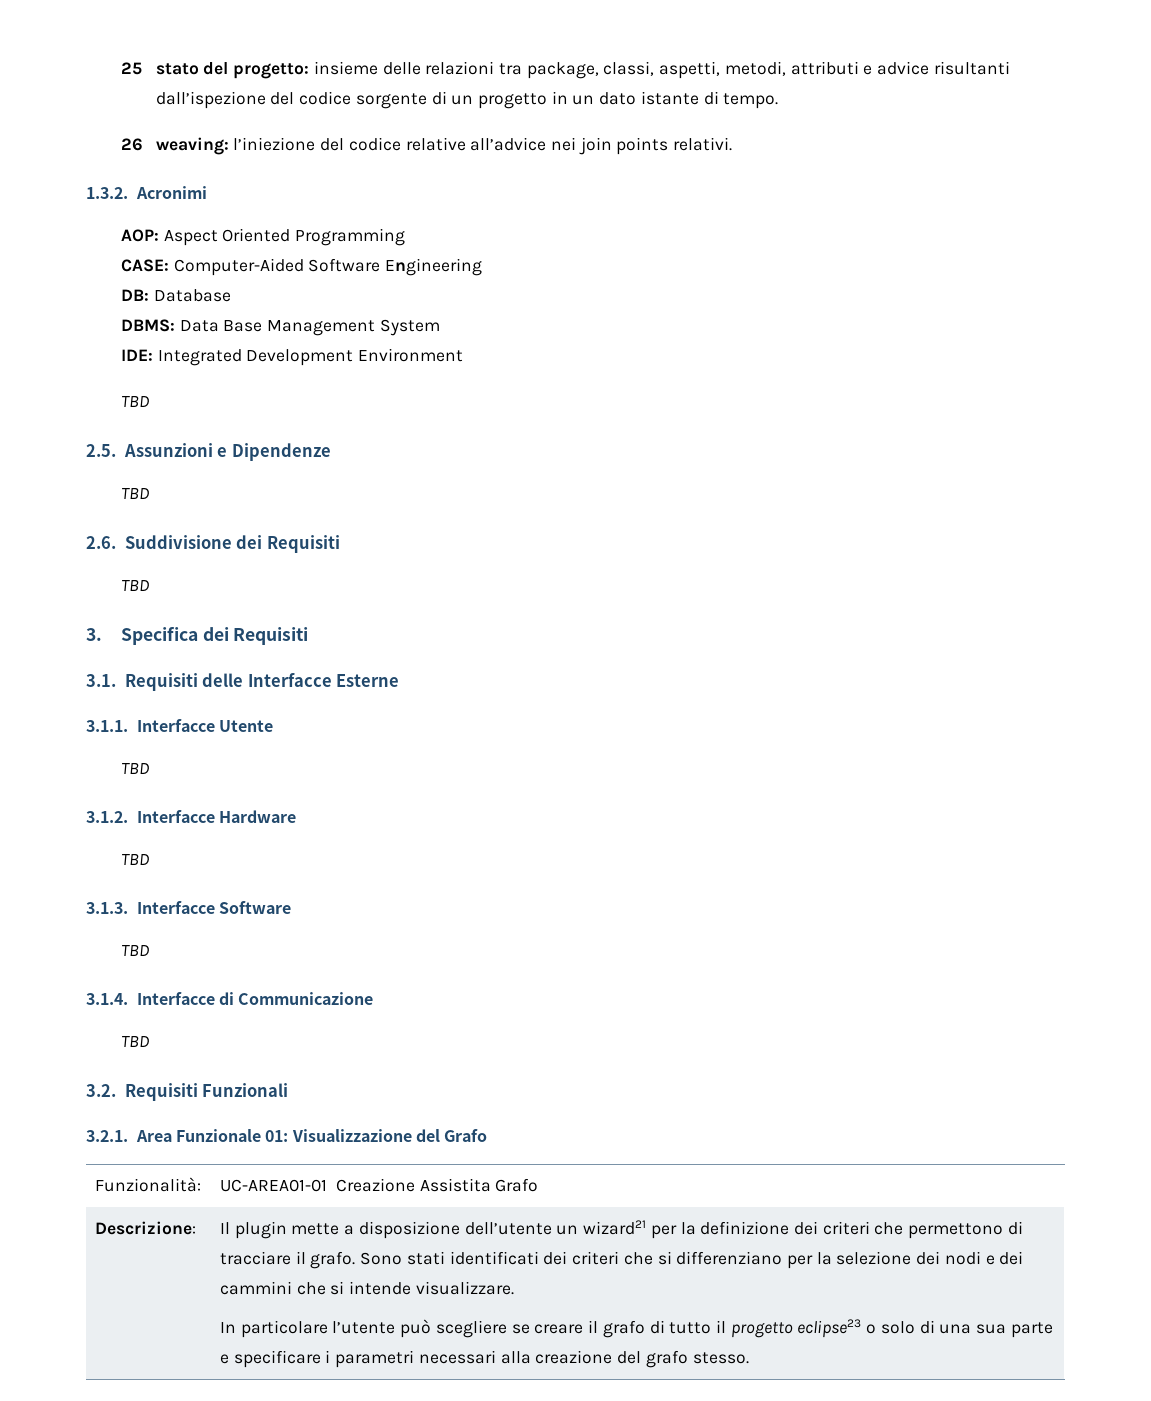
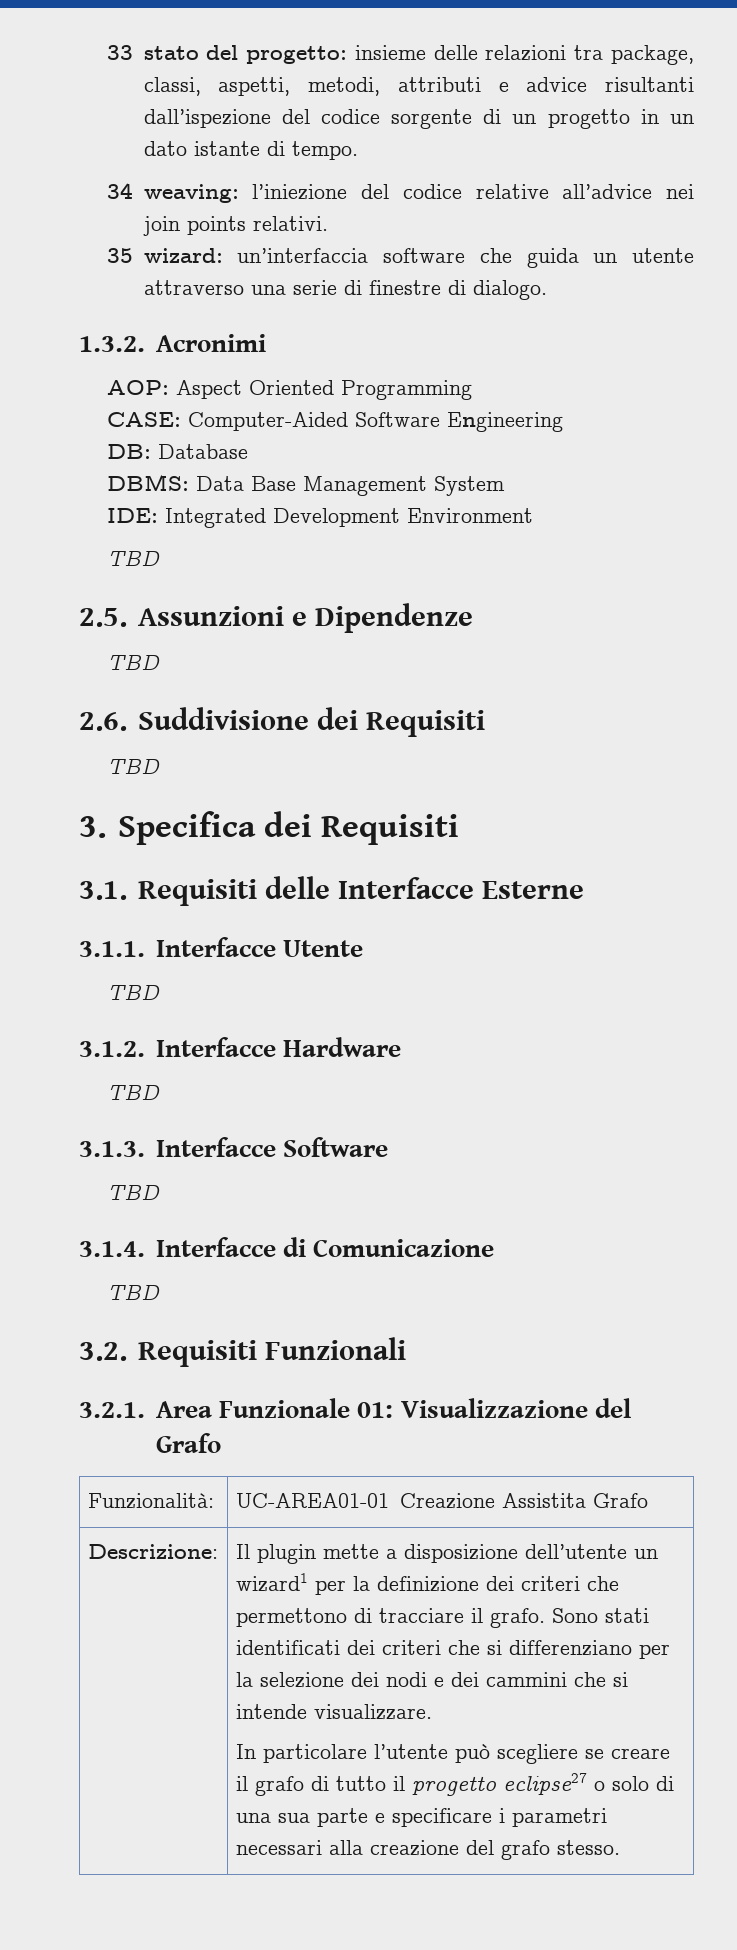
[120,62,142,75] 25 -> [106,45,133,60] 33
[120,138,143,151] 26 -> [106,183,133,199] 34
(733, 144) none -> [106,248,694,268] [143,280,547,300] // 35 wizard: un’interfaccia software che guida un utente attraverso una serie di finestre di dialogo.
[238,992,374,1005] Communicazione -> [313,1239,495,1257] Comunicazione
[583,1220,647,1235] wizard21 -> [235,1573,308,1592] wizard1
[797,1319,862,1338] eclipse23 -> [502,1773,587,1795] eclipse27

